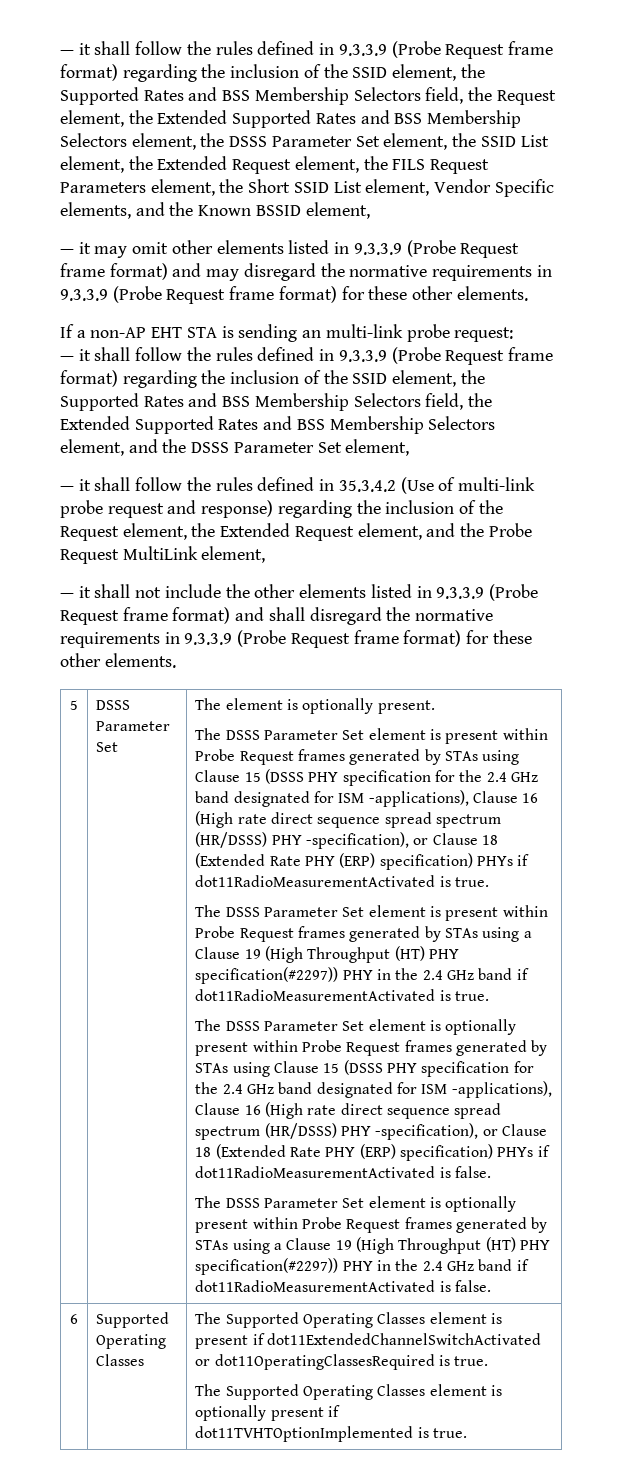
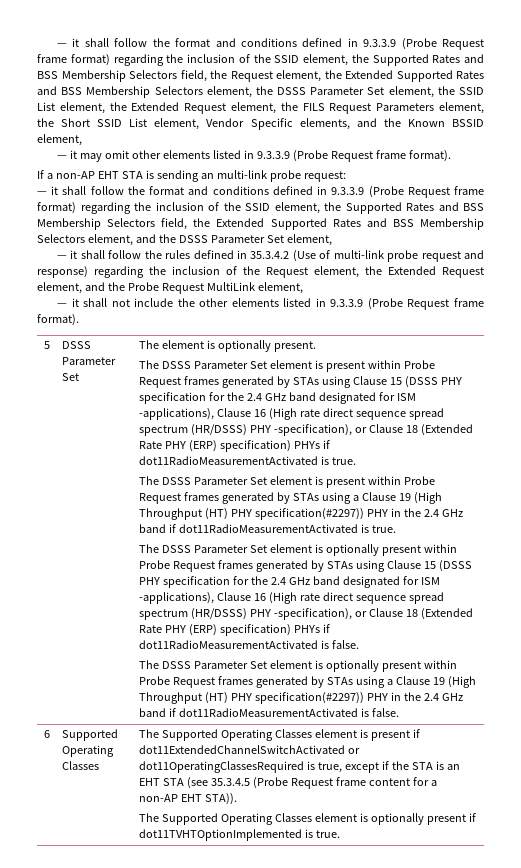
[60,41,253,55] — it shall follow the rules -> [57,38,297,47] — it shall follow the format and conditions
[109,263,552,281] [60,286,528,304] format) and may disregard the normative requirements in 9.3.3.9 (Probe Request frame format) for these other elements. -> [408,150,451,162] format).
[215,347,253,361] rules -> [149,186,269,195] format and conditions
[172,607,494,625] [60,630,532,648] [60,653,176,668] format) and shall disregard the normative requirements in 9.3.3.9 (Probe Request frame format) for these other elements. -> [37,314,79,326] format).
[454,1356,489,1366] true. -> [318,761,461,773] [139,777,438,789] [139,793,238,805] true, except if the STA is an EHT STA (see 35.3.4.5 (Probe Request frame content for a non-AP EHT STA)).

